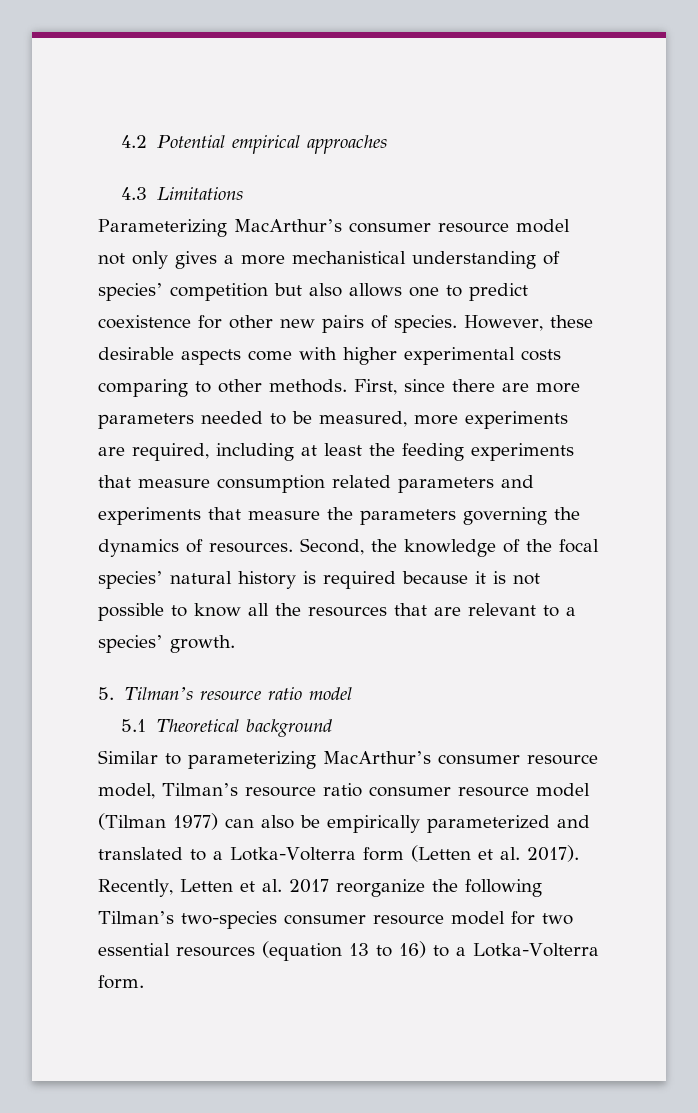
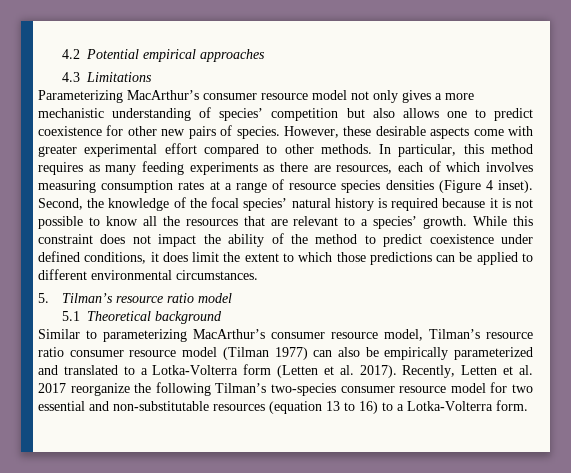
[292,251,406,264] mechanistical -> [38,108,104,118] mechanistic
[343,347,561,365] [98,379,580,397] [98,411,568,429] [98,443,574,461] [98,475,534,493] [98,507,580,525] [98,539,293,557] higher experimental costs comparing to other methods. First, since there are more parameters needed to be measured, more experiments are required, including at least the feeding experiments that measure consumption related parameters and experiments that measure the parameters governing the dynamics of resources. -> [38,143,533,157] [38,161,534,175] [38,179,533,193] greater experimental effort compared to other methods. In particular, this method requires as many feeding experiments as there are resources, each of which involves measuring consumption rates at a range of resource species densities (Figure 4 inset).
(235, 644) none -> [473,216,533,226] [38,233,533,247] [38,251,533,265] [38,269,258,280] While this constraint does not impact the ability of the method to predict coexistence under defined conditions, it does limit the extent to which those predictions can be applied to different environmental circumstances.
(170, 949) none -> [89,401,209,411] and non-substitutable

